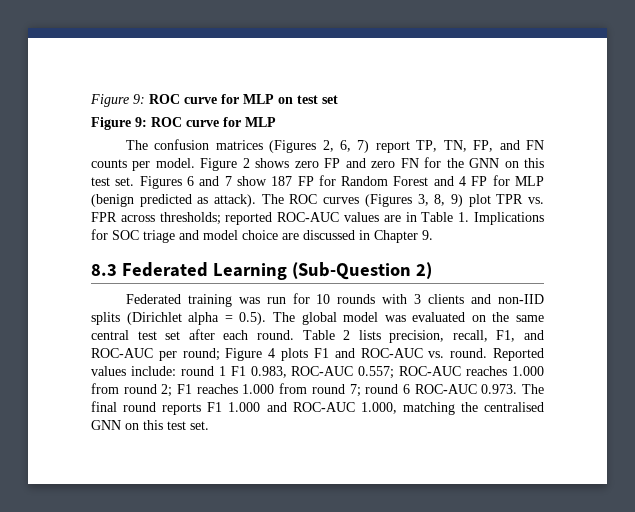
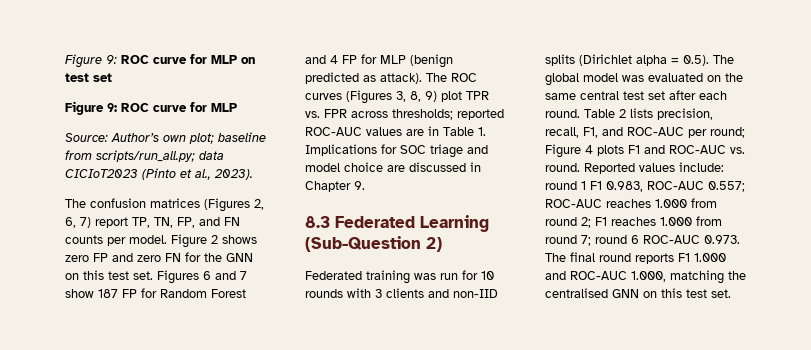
(276, 122) none -> [65,132,266,144] [65,150,224,162] [65,168,253,180] // Source: Author’s own plot; baseline from scripts/run_all.py; data CICIoT2023 (Pinto et al., 2023).

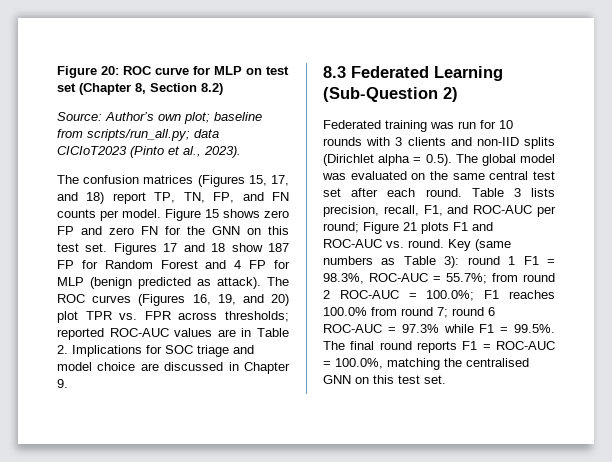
[65,54,117,68] Figure 9: -> [57,66,119,78] Figure 20:
[65,101,237,115] // Figure 9: ROC curve for MLP -> [79,83,223,95] (Chapter 8, Section 8.2)
[254,199,264,210] [65,217,91,228] 2, 6, 7) -> [248,175,289,186] [57,192,105,204] 15, 17, and 18)
[211,235,218,244] 2 -> [205,209,219,218] 15
[203,271,247,280] 6 and 7 -> [163,243,226,252] 17 and 18
[396,91,437,102] 3, 8, 9) -> [192,294,289,306] 16, 19, and 20)
[478,127,486,136] 1. -> [57,345,68,354] 2.
[619,109,626,118] 2 -> [513,188,521,197] 3
[585,145,593,154] 4 -> [403,222,417,231] 21
[584,162,724,174] [545,181,745,192] [545,198,717,208] [545,217,591,228] Reported values include: round 1 F1 0.983, ROC-AUC 0.557; ROC-AUC reaches 1.000 from round 2; -> [448,239,511,251] [323,256,555,268] [323,273,555,284] [323,290,475,301] Key (same numbers as Table 3): round 1 F1 = 98.3%, ROC-AUC = 55.7%; from round 2 ROC-AUC = 100.0%;
[660,217,692,226] 1.000 -> [323,307,367,316] 100.0%
[704,235,740,244] 0.973. -> [387,324,555,333] = 97.3% while F1 = 99.5%.
[694,253,726,262] [545,271,666,282] 1.000 and ROC-AUC 1.000, -> [482,341,555,350] [323,358,383,369] = ROC-AUC = 100.0%,

